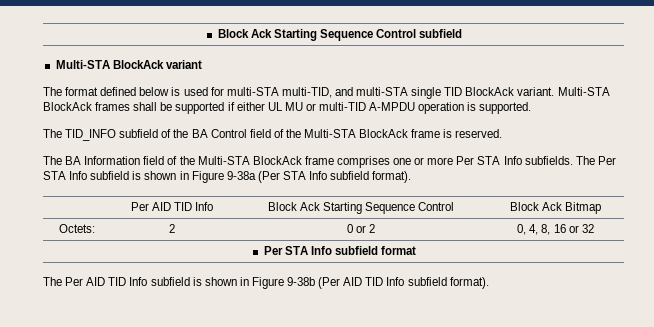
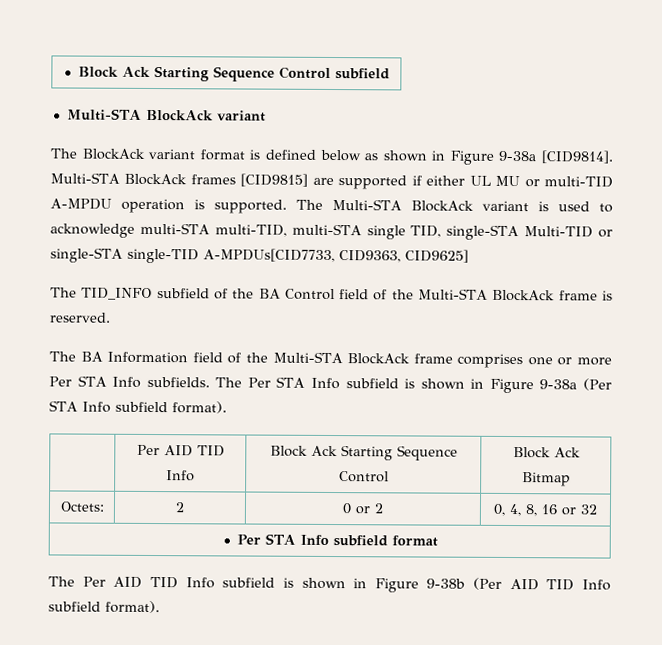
[65,87,555,99] format defined below is used for multi-STA multi-TID, and multi-STA single TID BlockAck variant. -> [81,148,613,165] BlockAck variant format is defined below as shown in Figure 9-38a [CID9814].
[133,102,173,111] shall be -> [240,173,334,187] [CID9815] are
(532, 108) none -> [296,199,613,213] [50,222,613,241] [50,247,469,264] The Multi-STA BlockAck variant is used to acknowledge multi-STA multi-TID, multi-STA single TID, single-STA Multi-TID or single-STA single-TID A-MPDUs[CID7733, CID9363, CID9625]

